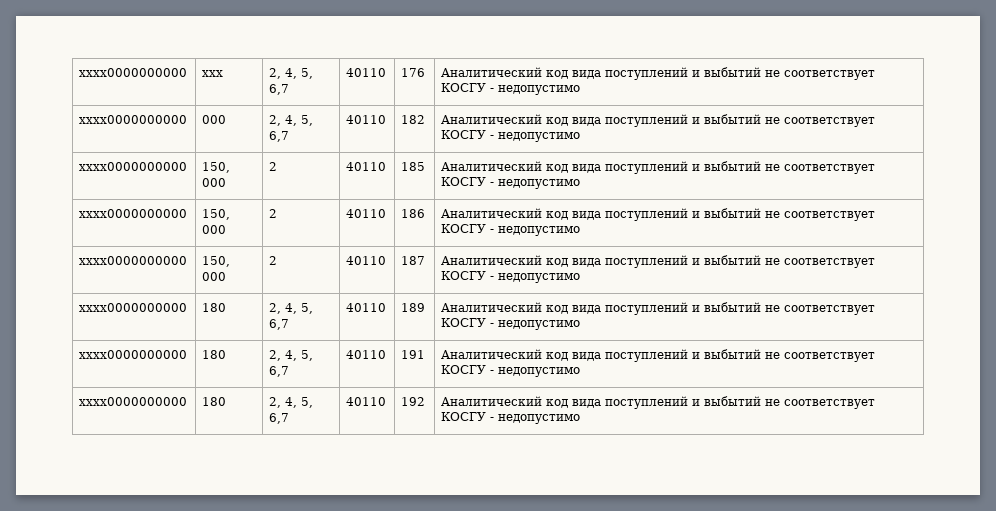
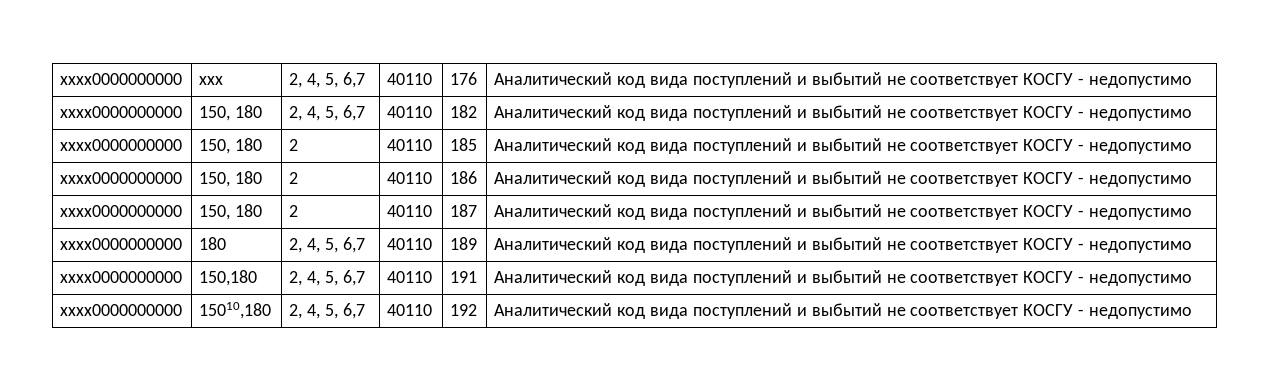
[202,115,227,124] 000 -> [199,105,263,121] 150, 180
[202,178,227,187] 000 -> [235,138,263,151] 180
[202,225,227,234] 000 -> [235,171,263,184] 180
[202,272,227,281] 000 -> [235,204,263,217] 180
[202,350,227,359] 180 -> [199,270,258,286] 150,180
[202,397,227,406] 180 -> [199,302,272,319] 15010,180

